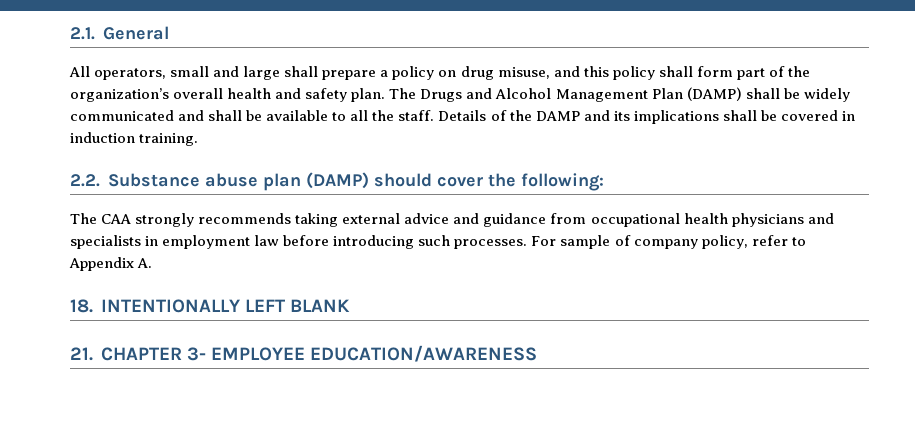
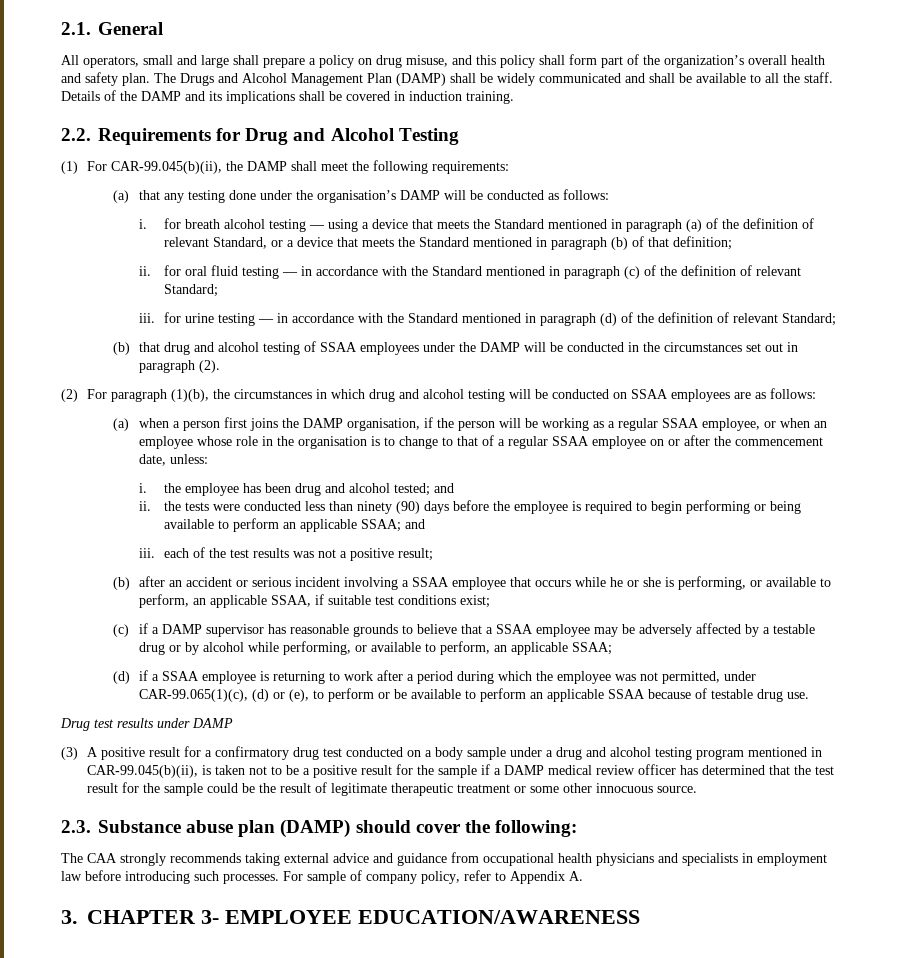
(100, 180) none -> [98,128,459,145] [61,160,509,174] [112,189,609,203] [138,218,815,232] [164,236,733,250] [138,265,802,279] [164,284,219,297] [138,312,837,326] [112,341,798,355] [138,360,220,373] [61,388,816,402] [112,417,827,431] [138,435,823,449] [138,454,208,466] [138,483,455,496] [138,500,802,514] [164,518,426,532] [138,547,434,561] [112,576,831,590] [138,594,490,608] [112,623,815,637] [138,641,612,655] [112,670,756,684] [138,688,809,702] [60,718,233,731] [61,746,822,760] [86,764,834,778] [86,782,697,796] [61,820,91,833] Requirements for Drug and Alcohol Testing // (1) For CAR-99.045(b)(ii), the DAMP shall meet the following requirements: // (a) that any testing done under the organisation’s DAMP will be conducted as follows: // i. for breath alcohol testing — using a device that meets the Standard mentioned in paragraph (a) of the definition of relevant Standard, or a device that meets the Standard mentioned in paragraph (b) of that definition; // ii. for oral fluid testing — in accordance with the Standard mentioned in paragraph (c) of the definition of relevant Standard; // iii. for urine testing — in accordance with the Standard mentioned in paragraph (d) of the definition of relevant Standard; // (b) that drug and alcohol testing of SSAA employees under the DAMP will be conducted in the circumstances set out in paragraph (2). // (2) For paragraph (1)(b), the circumstances in which drug and alcohol testing will be conducted on SSAA employees are as follows: // (a) when a person first joins the DAMP organisation, if the person will be working as a regular SSAA employee, or when an employee whose role in the organisation is to change to that of a regular SSAA employee on or after the commencement date, unless: // i. the employee has been drug and alcohol tested; and // ii. the tests were conducted less than ninety (90) days before the employee is required to begin performing or being available to perform an applicable SSAA; and // iii. each of the test results was not a positive result; // (b) after an accident or serious incident involving a SSAA employee that occurs while he or she is performing, or available to perform, an applicable SSAA, if suitable test conditions exist; // (c) if a DAMP supervisor has reasonable grounds to believe that a SSAA employee may be adversely affected by a testable drug or by alcohol while performing, or available to perform, an applicable SSAA; // (d) if a SSAA employee is returning to work after a period during which the employee was not permitted, under CAR-99.065(1)(c), (d) or (e), to perform or be available to perform an applicable SSAA because of testable drug use. // Drug test results under DAMP // (3) A positive result for a confirmatory drug test conducted on a body sample under a drug and alcohol testing program mentioned in CAR-99.045(b)(ii), is taken not to be a positive result for the sample if a DAMP medical review officer has determined that the test result for the sample could be the result of legitimate therapeutic treatment or some other innocuous source. // 2.3.
[70,299,350,313] [70,347,93,361] 18. INTENTIONALLY LEFT BLANK // 21. -> [61,910,78,924] 3.

